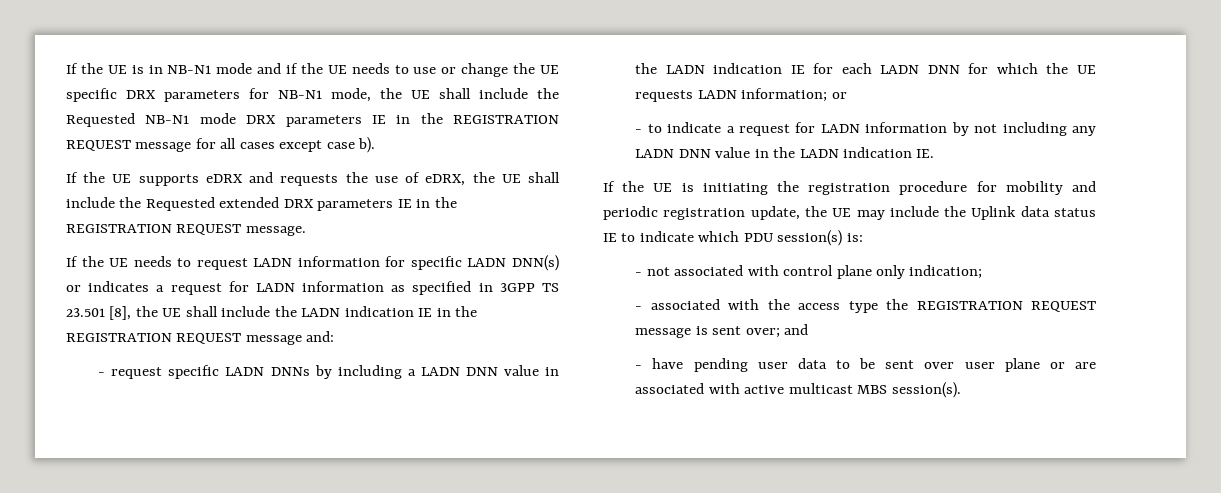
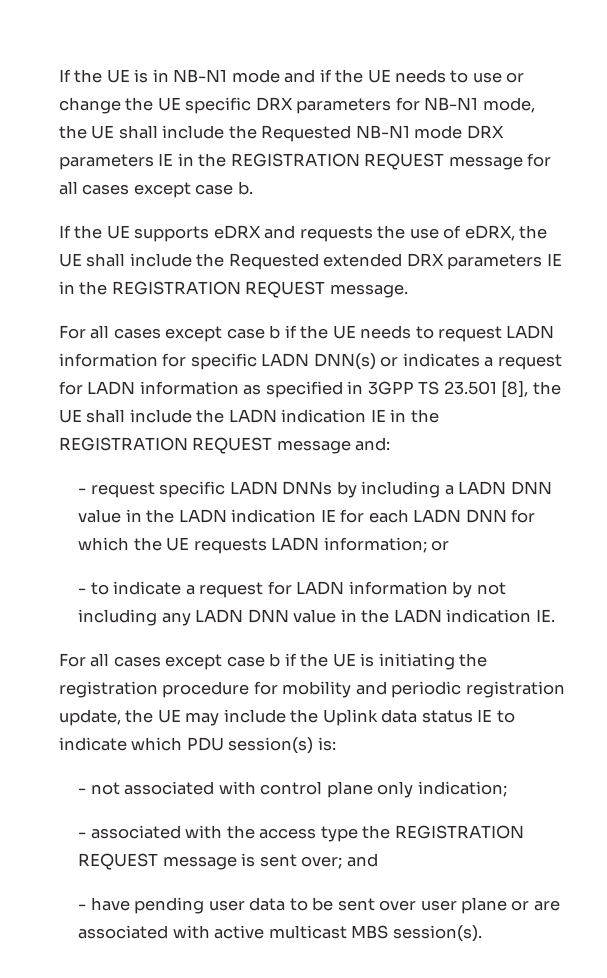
[358,137,376,153] b). -> [237,181,253,195] b.
[66,256,78,267] If -> [59,325,297,342] For all cases except case b if
[603,181,615,192] If -> [59,653,297,670] For all cases except case b if

